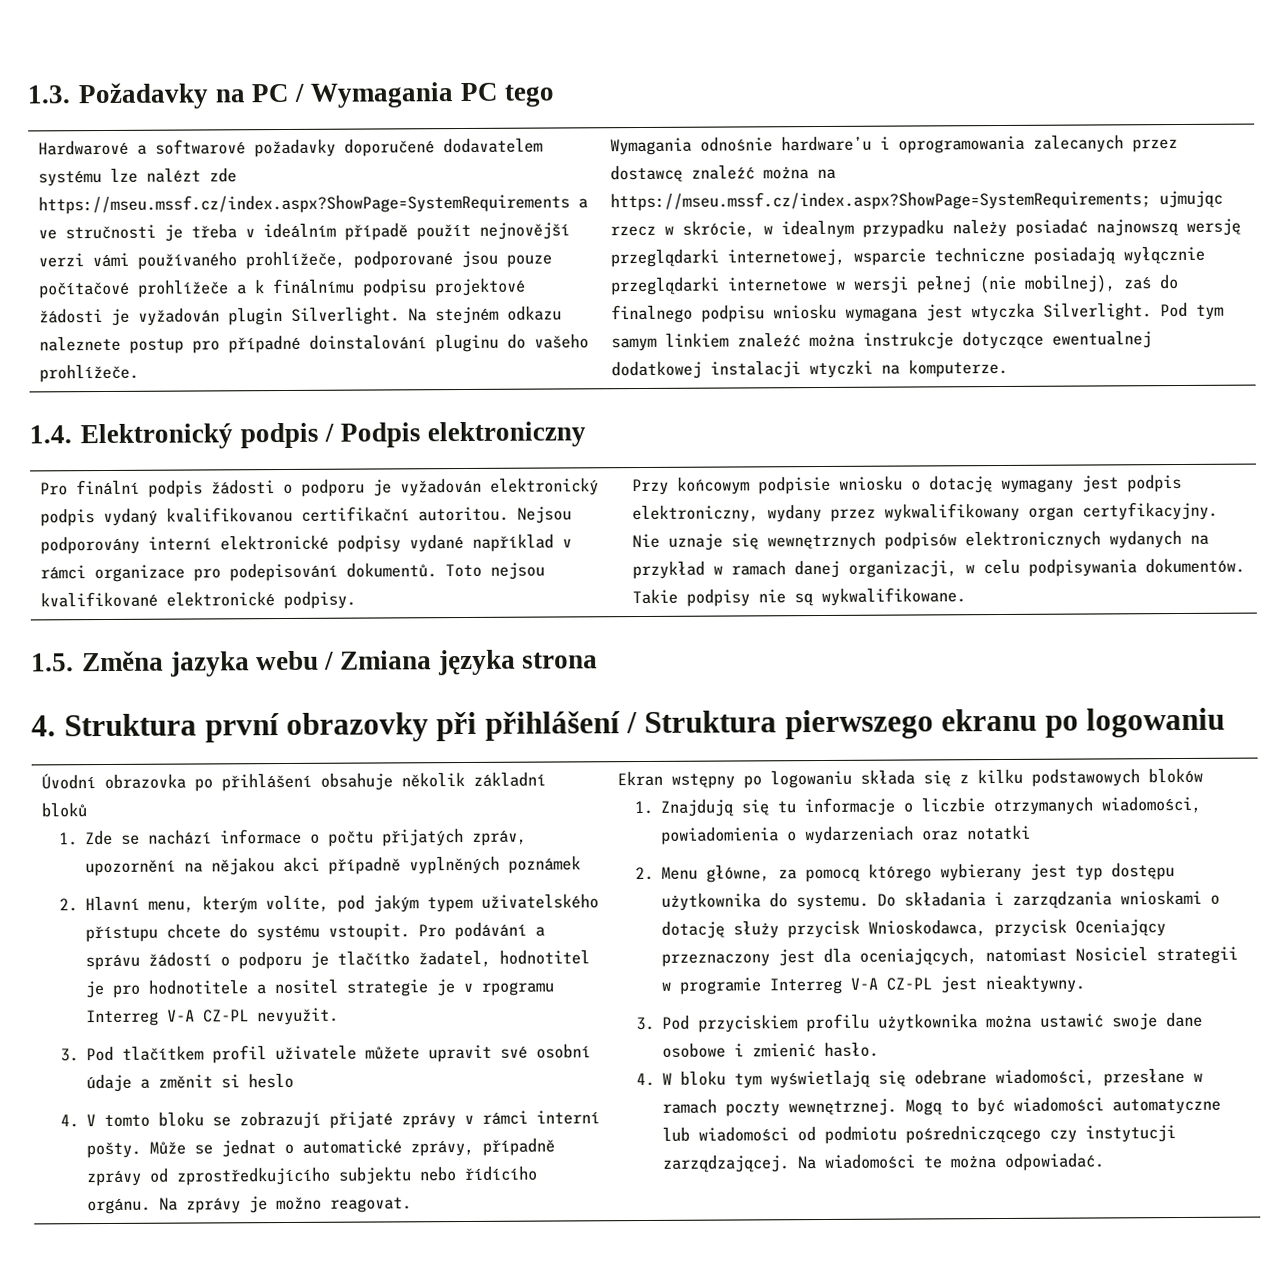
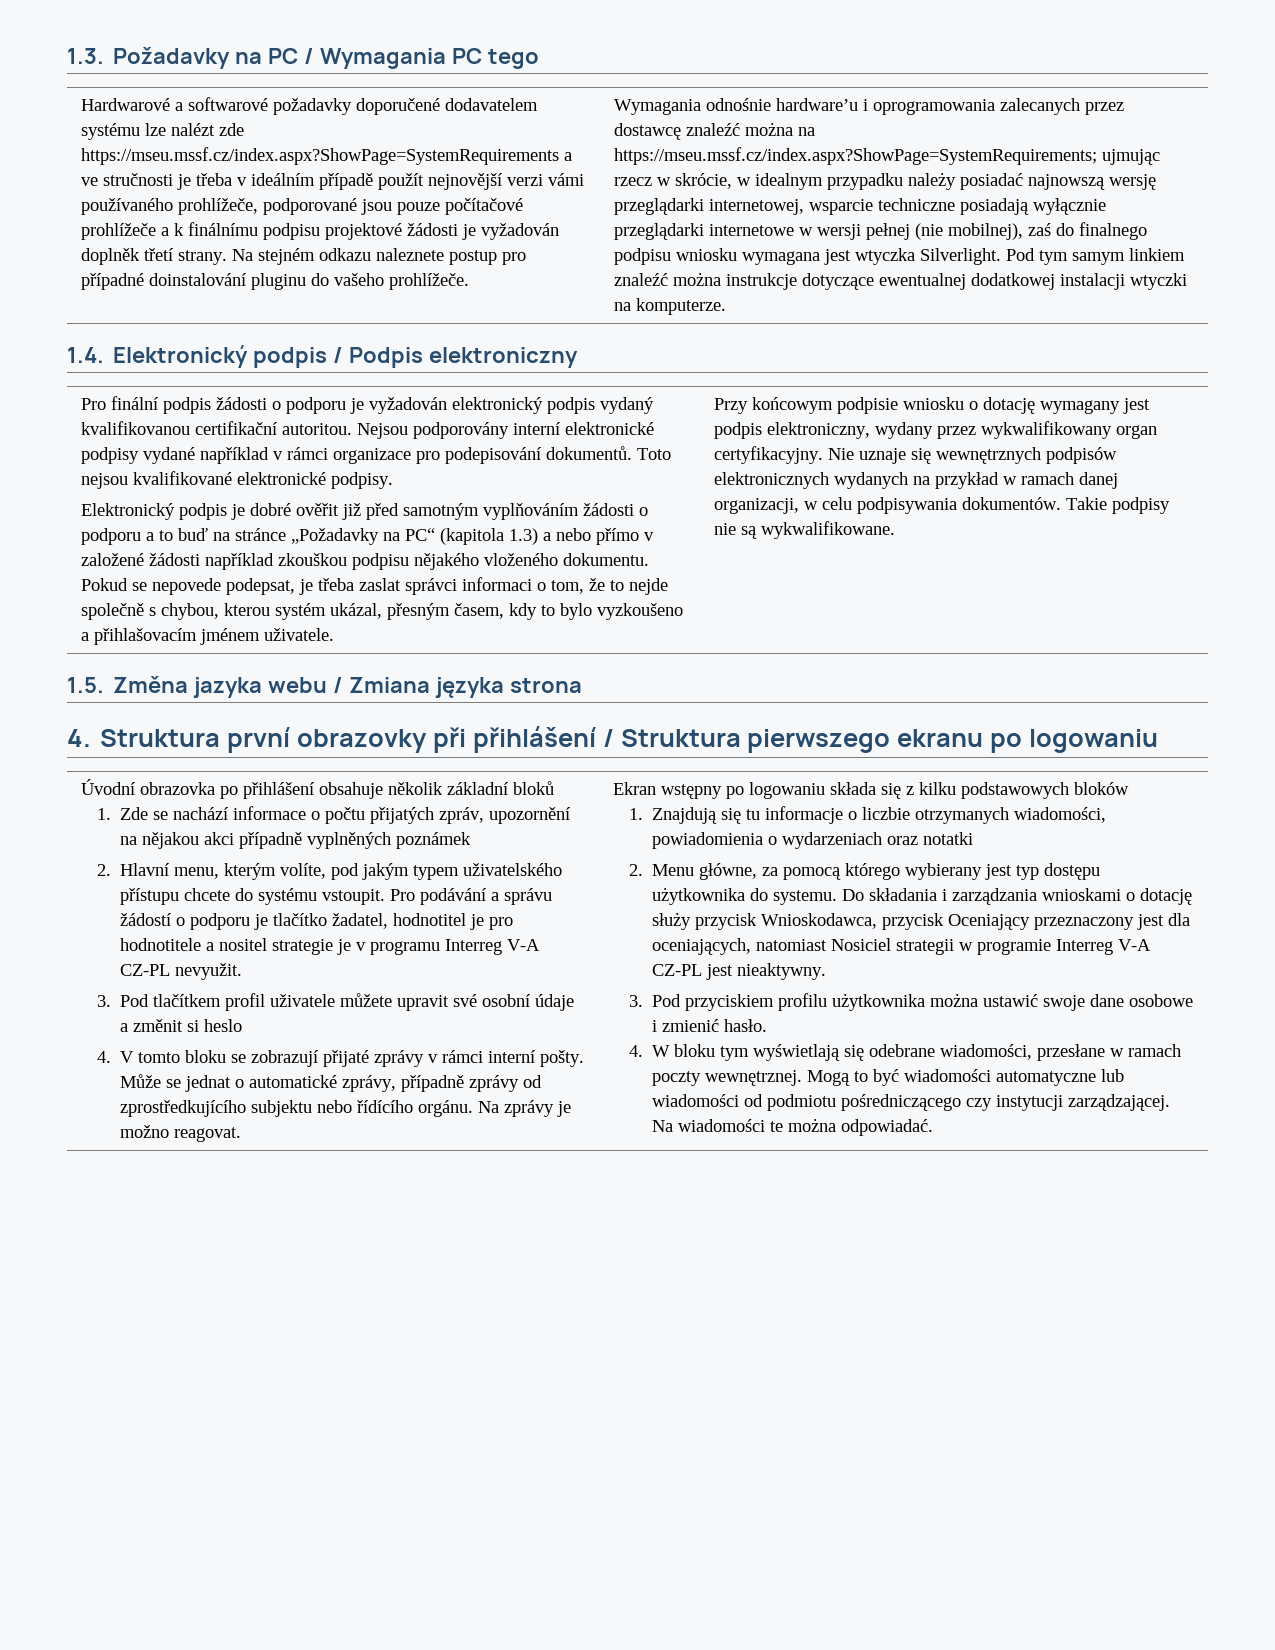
[228,306,401,326] plugin Silverlight. -> [80,248,227,265] doplněk třetí strany.
(357, 600) none -> [80,503,648,520] [80,528,654,545] [80,553,649,570] [80,577,668,595] [80,603,683,620] [80,628,334,645] // Elektronický podpis je dobré ověřit již před samotným vyplňováním žádosti o podporu a to buď na stránce „Požadavky na PC“ (kapitola 1.3) a nebo přímo v založené žádosti například zkouškou podpisu nějakého vloženého dokumentu. Pokud se nepovede podepsat, je třeba zaslat správci informaci o tom, že to nejde společně s chybou, kterou systém ukázal, přesným časem, kdy to bylo vyzkoušeno a přihlašovacím jménem uživatele.
[481,981,555,996] rpogramu -> [369,941,440,955] programu

